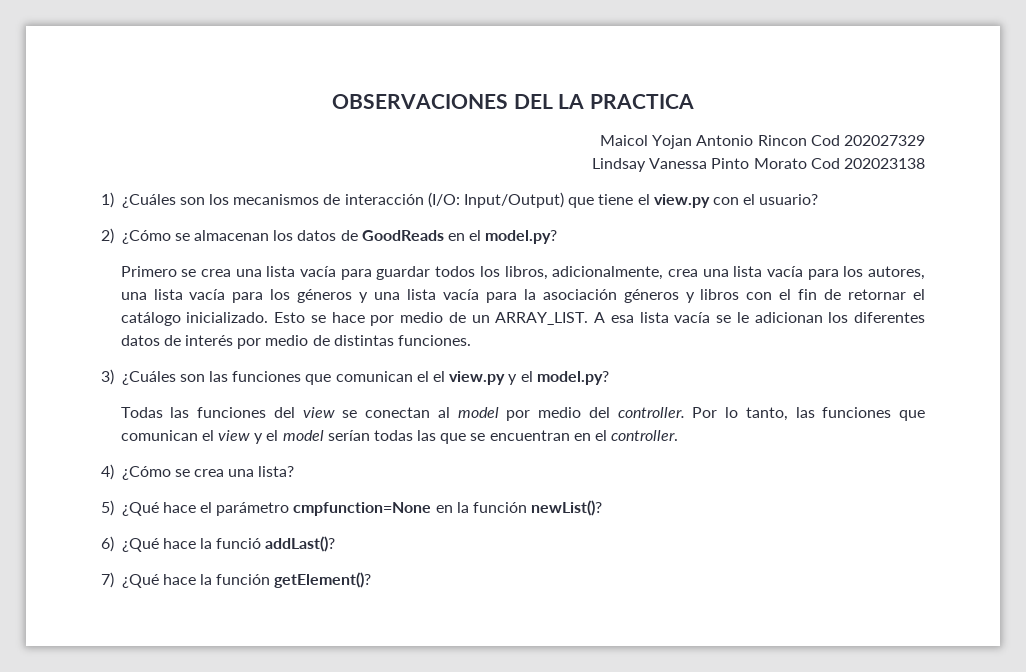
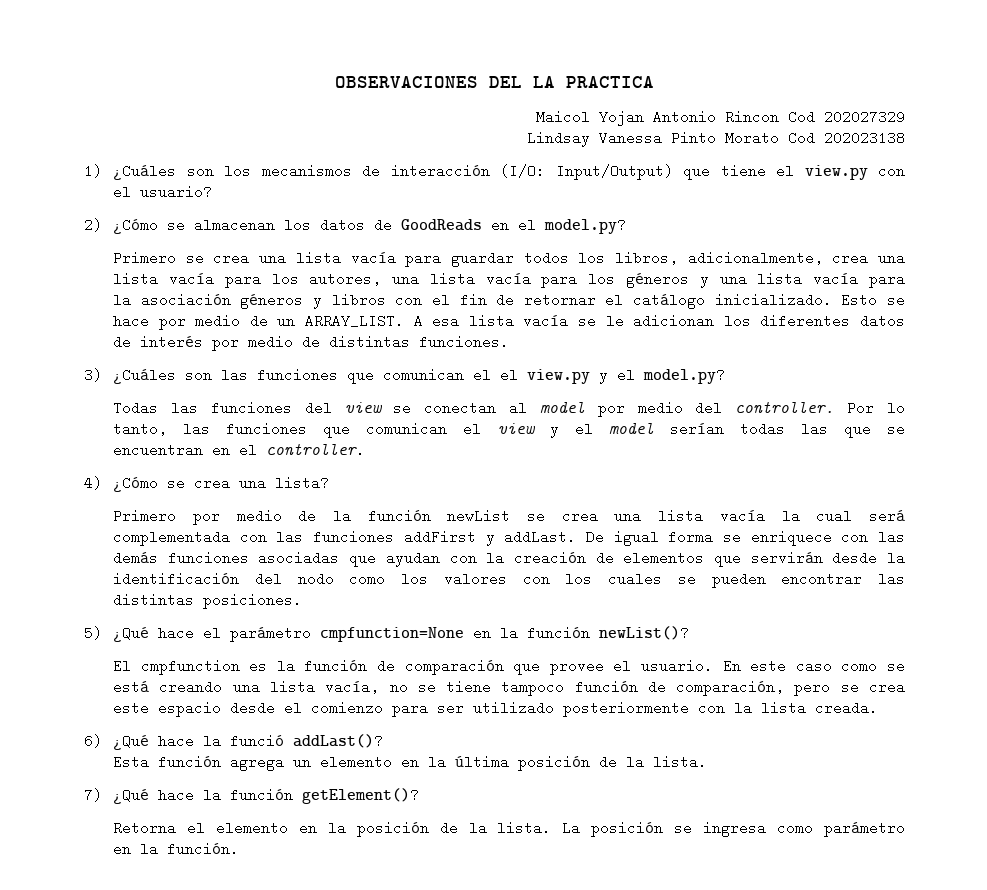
(295, 471) none -> [113,509,905,525] [113,530,905,546] [113,551,905,567] [113,572,906,588] [113,593,303,609] // Primero por medio de la función newList se crea una lista vacía la cual será complementada con las funciones addFirst y addLast. De igual forma se enriquece con las demás funciones asociadas que ayudan con la creación de elementos que servirán desde la identificación del nodo como los valores con los cuales se pueden encontrar las distintas posiciones.
(603, 508) none -> [113,659,906,675] [113,680,905,696] [113,701,879,717] // El cmpfunction es la función de comparación que provee el usuario. En este caso como se está creando una lista vacía, no se tiene tampoco función de comparación, pero se crea este espacio desde el comienzo para ser utilizado posteriormente con la lista creada.
(336, 544) none -> [113,755,708,771] // Esta función agrega un elemento en la última posición de la lista.
(372, 580) none -> [113,821,906,837] [113,842,240,856] // Retorna el elemento en la posición de la lista. La posición se ingresa como parámetro en la función.

